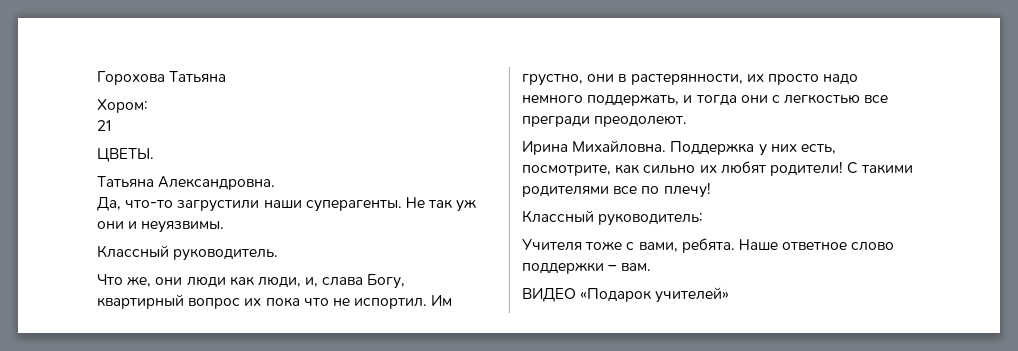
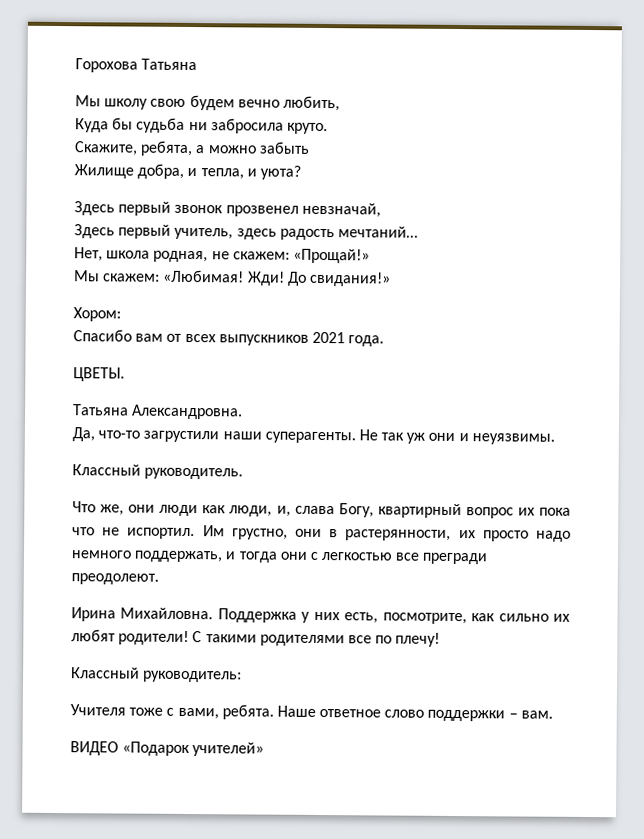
[97,99,148,113] [97,120,111,131] Хором: // 21 -> [75,94,340,112] [75,117,328,135] [74,140,310,157] [74,163,301,180] [74,201,381,218] [74,224,418,241] [74,247,370,264] [74,269,391,287] [73,307,121,322] [73,329,385,347] Мы школу свою будем вечно любить, // Куда бы судьба ни забросила круто. // Скажите, ребята, а можно забыть // Жилище добра, и тепла, и уюта? // Здесь первый звонок прозвенел невзначай, // Здесь первый учитель, здесь радость мечтаний… // Нет, школа родная, не скажем: «Прощай!» // Мы скажем: «Любимая! Жди! До свидания!» // Хором: // Спасибо вам от всех выпускников 2021 года.

